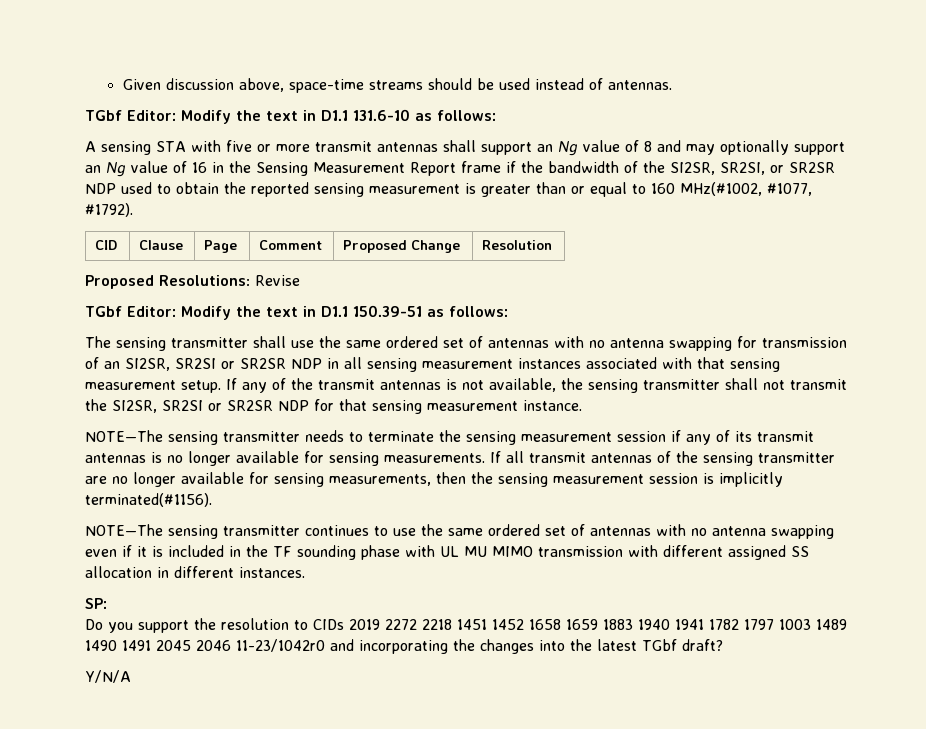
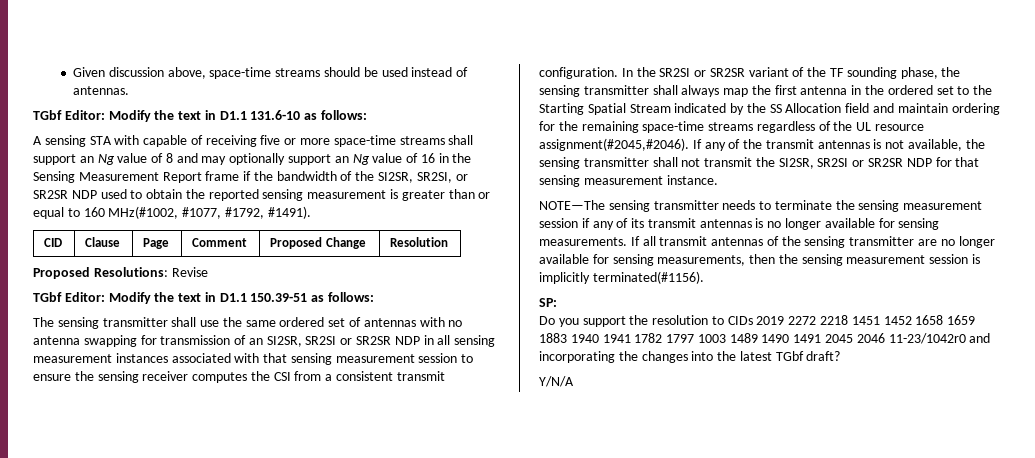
(221, 146) none -> [143,135,257,147] capable of receiving
[314,141,438,152] transmit antennas -> [333,135,445,147] space-time streams
[85,203,133,217] #1792). -> [224,206,311,219] #1792, #1491).
[181,380,221,393] setup. -> [418,353,474,363] [33,371,445,383] [539,67,961,79] [539,85,993,97] [539,103,1000,115] [539,121,925,133] [539,138,689,151] session to ensure the sensing receiver computes the CSI from a consistent transmit configuration. In the SR2SI or SR2SR variant of the TF sounding phase, the sensing transmitter shall always map the first antenna in the ordered set to the Starting Spatial Stream indicated by the SS Allocation field and maintain ordering for the remaining space-time streams regardless of the UL resource assignment(#2045,#2046).
[85,524,834,539] [85,545,809,560] [85,566,305,578] // NOTE—The sensing transmitter continues to use the same ordered set of antennas with no antenna swapping even if it is included in the TF sounding phase with UL MU MIMO transmission with different assigned SS allocation in different instances. -> (704, 277) none

